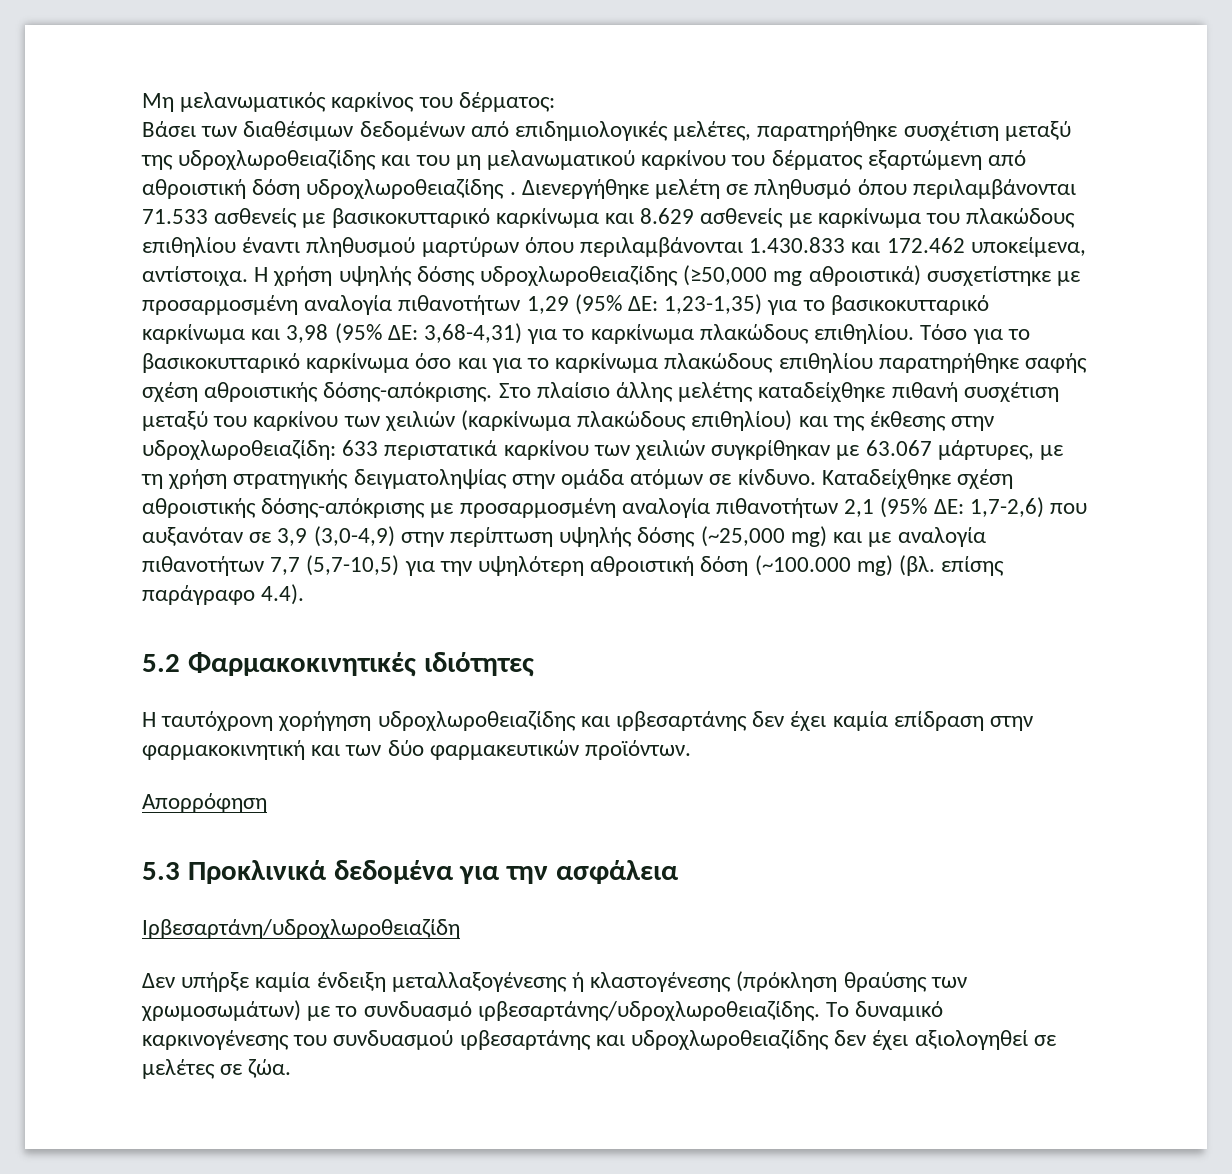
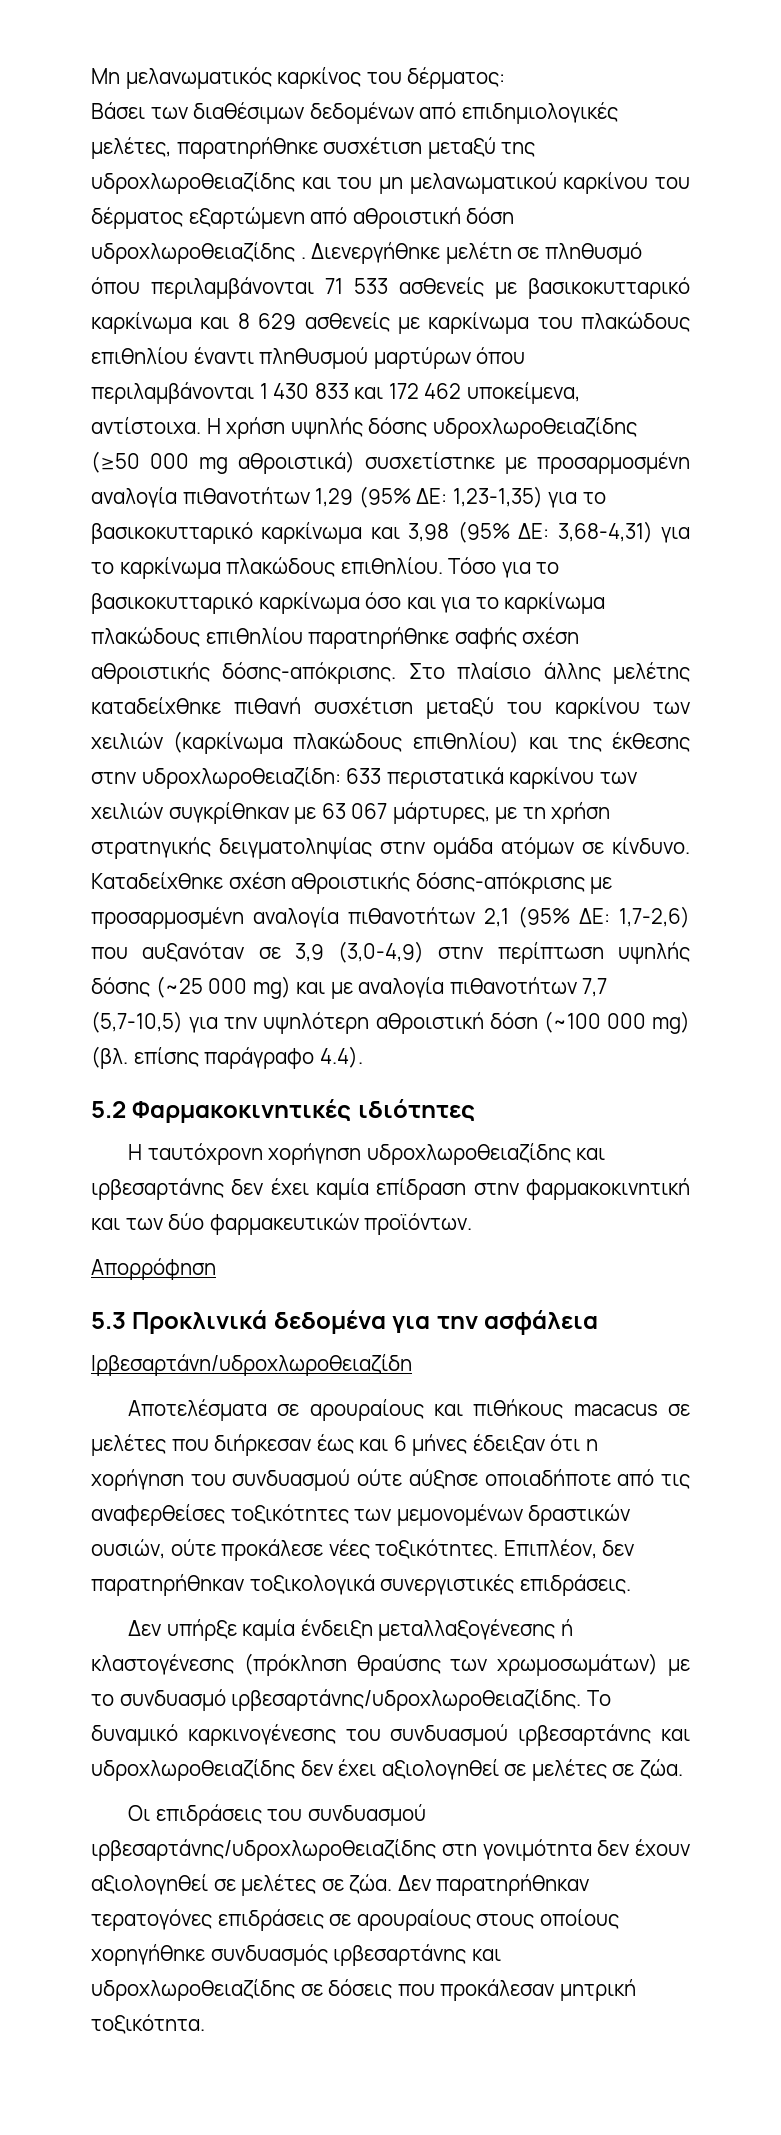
[142,209,208,224] 71.533 -> [325,278,388,294] 71 533
[640,208,695,224] 8.629 -> [237,313,297,330] 8 629
[749,237,965,253] 1.430.833 και 172.462 -> [259,383,462,399] 1 430 833 και 172 462
[683,265,768,286] (≥50,000 -> [91,451,189,473] (≥50 000
[865,440,932,456] 63.067 -> [321,803,388,819] 63 067
[700,526,785,547] (~25,000 -> [155,976,248,998] (~25 000
[754,555,851,576] (~100.000 -> [543,1011,646,1033] (~100 000
(460, 929) none -> [128,1399,690,1421] [91,1434,598,1456] [91,1469,690,1491] [91,1504,631,1526] [91,1539,635,1561] [91,1574,631,1596] // Αποτελέσματα σε αρουραίους και πιθήκους macacus σε μελέτες που διήρκεσαν έως και 6 μήνες έδειξαν ότι η χορήγηση του συνδυασμού ούτε αύξησε οποιαδήποτε από τις αναφερθείσες τοξικότητες των μεμονομένων δραστικών ουσιών, ούτε προκάλεσε νέες τοξικότητες. Επιπλέον, δεν παρατηρήθηκαν τοξικολογικά συνεργιστικές επιδράσεις.
(292, 1068) none -> [128,1804,426,1826] [91,1839,690,1861] [91,1874,590,1896] [91,1909,619,1931] [91,1944,501,1966] [91,1979,636,2001] [91,2014,205,2034] // Οι επιδράσεις του συνδυασμού ιρβεσαρτάνης/υδροχλωροθειαζίδης στη γονιμότητα δεν έχουν αξιολογηθεί σε μελέτες σε ζώα. Δεν παρατηρήθηκαν τερατογόνες επιδράσεις σε αρουραίους στους οποίους χορηγήθηκε συνδυασμός ιρβεσαρτάνης και υδροχλωροθειαζίδης σε δόσεις που προκάλεσαν μητρική τοξικότητα.

